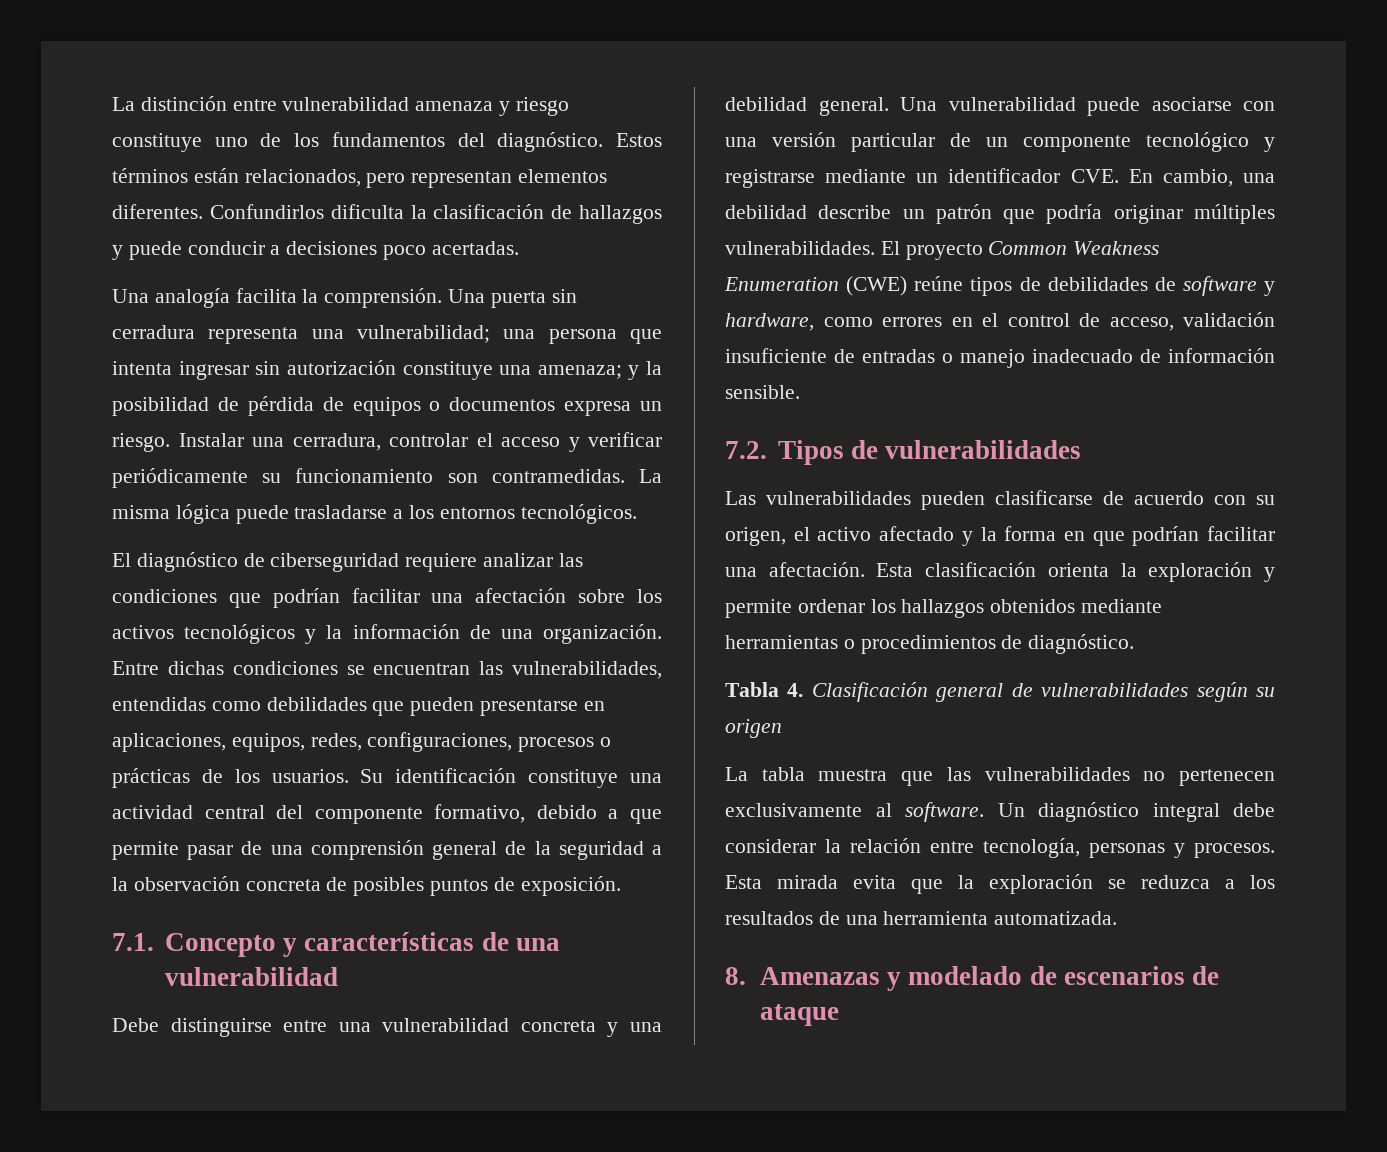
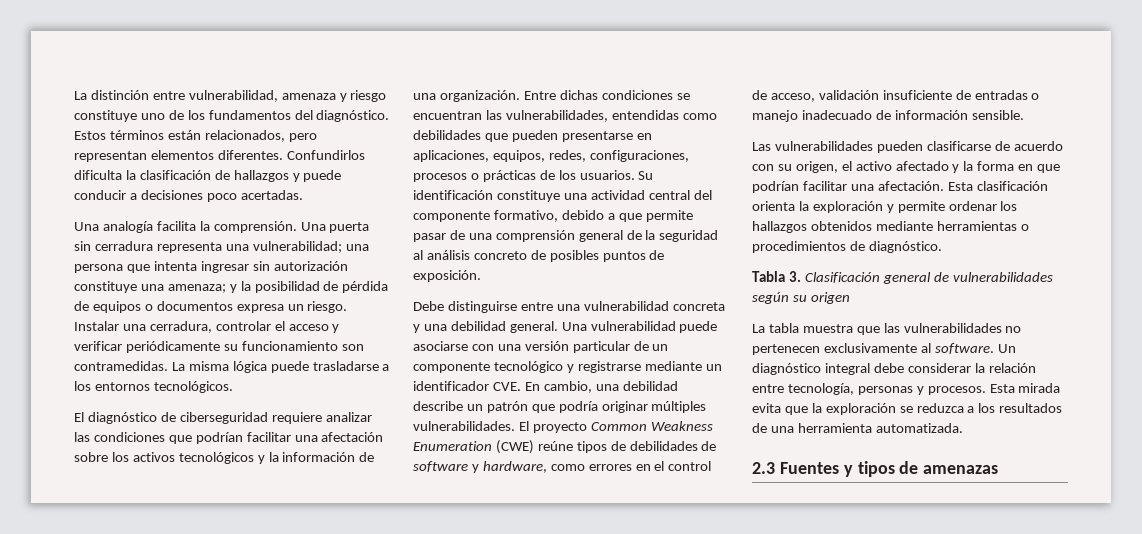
[282,97,410,111] vulnerabilidad -> [188,90,278,102] vulnerabilidad,
[652,845,662,855] [112,876,321,891] a la observación concreta -> [413,250,527,260] al análisis concreto
[112,932,560,957] [164,967,338,986] // 7.1. Concepto y características de una vulnerabilidad -> (481, 276) none
[725,440,1082,465] // 7.2. Tipos de vulnerabilidades -> (1024, 115) none
[787,683,804,697] 4. -> [788,271,801,282] 3.
[725,966,1220,991] [759,1004,839,1026] 8. Amenazas y modelado de escenarios de ataque -> [752,461,999,477] 2.3 Fuentes y tipos de amenazas

